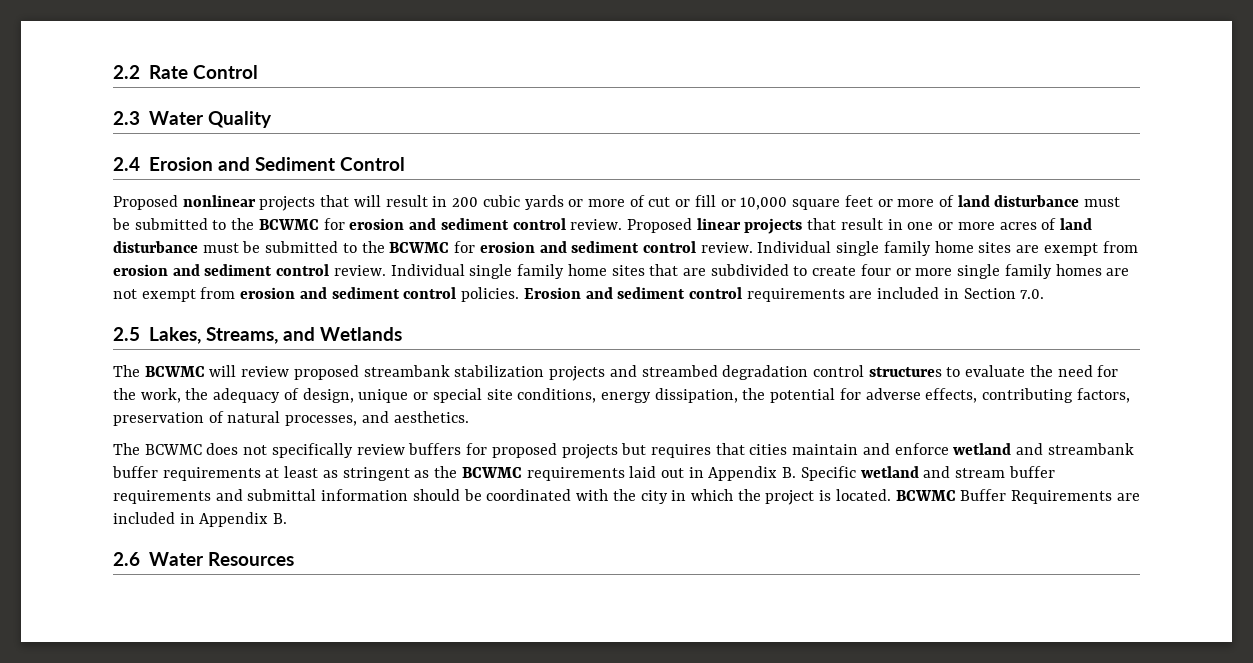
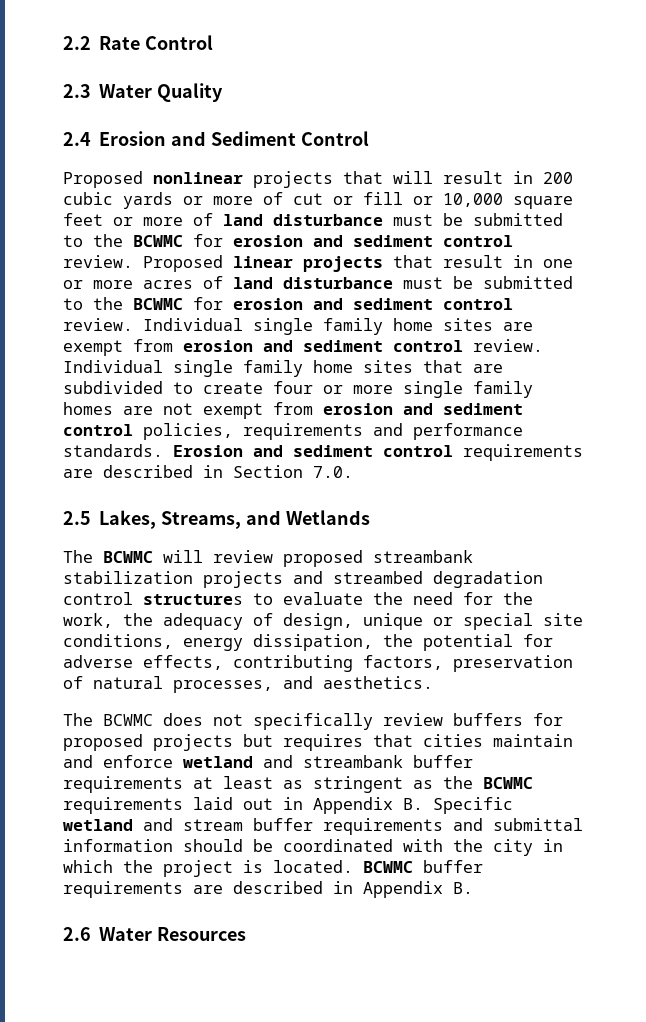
[461,287,520,302] policies. -> [143,423,523,440] [63,444,163,457] policies, requirements and performance standards.
[877,287,940,299] included -> [103,465,193,478] described
[960,489,1140,504] [113,512,175,524] Buffer Requirements are included -> [423,860,483,873] [63,881,323,898] buffer requirements are described

